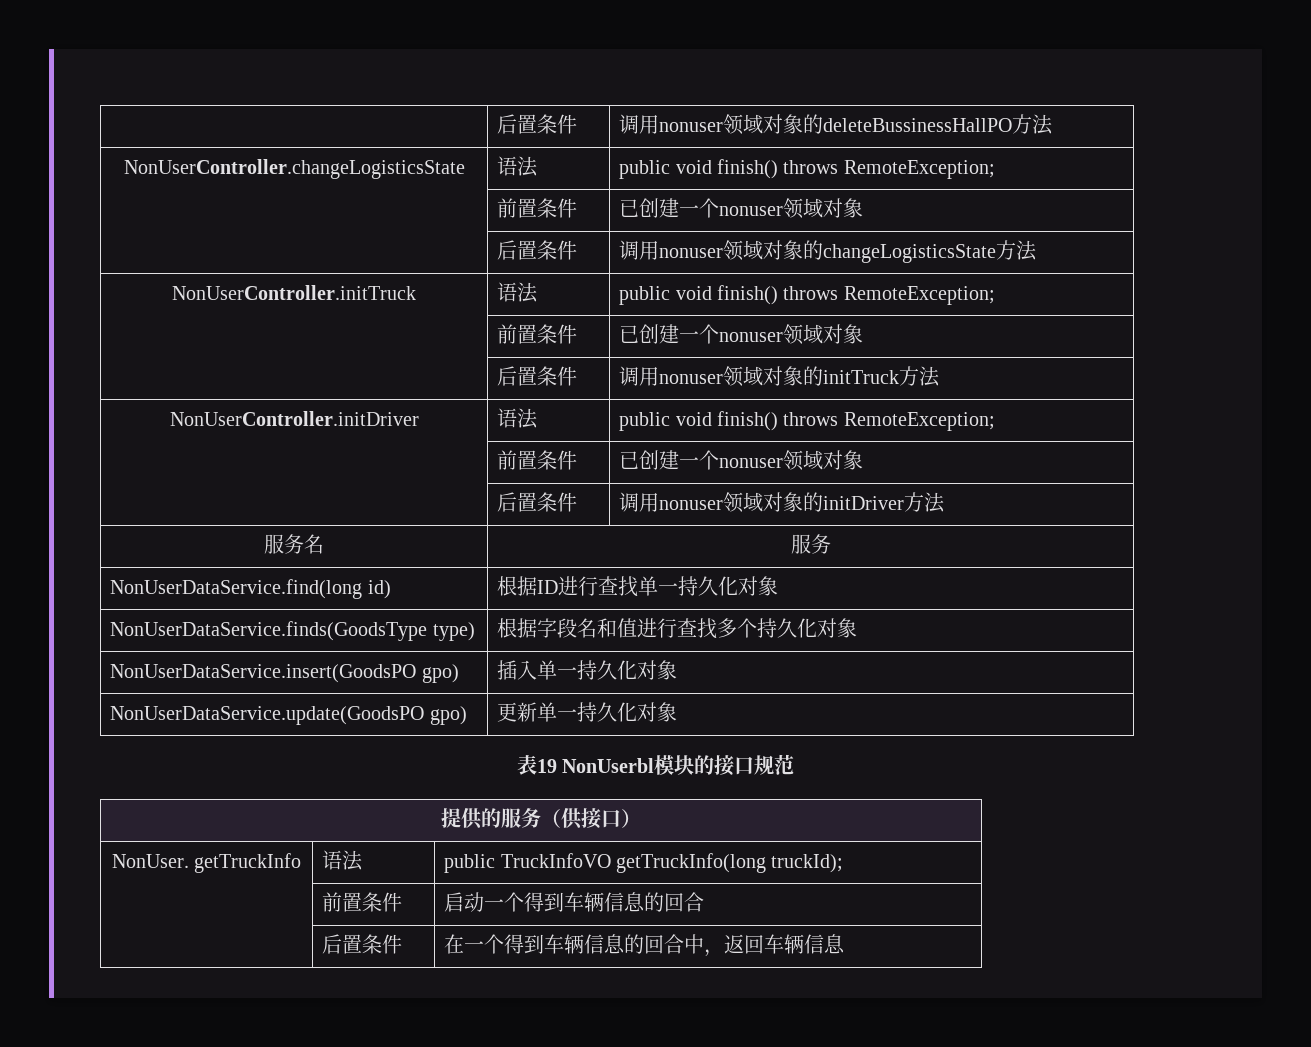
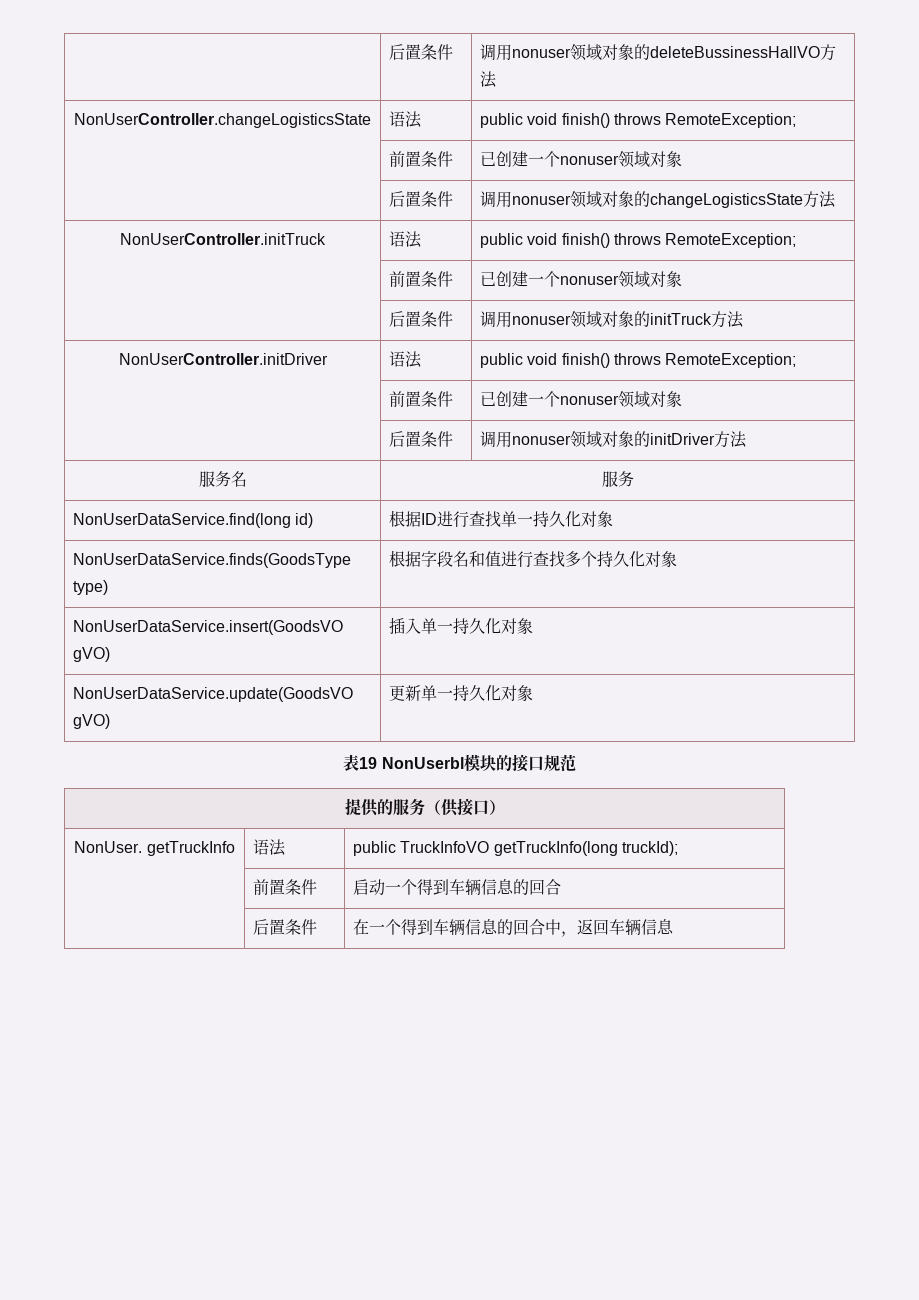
[497,114,578,134] [619,114,1013,135] | 后置条件 | 调用nonuser领域对象的deleteBussinessHallPO -> [389,44,454,60] [480,44,821,61] | 后置条件 | 调用nonuser领域对象的deleteBussinessHallVO
[110,664,459,683] NonUserDataService.insert(GoodsPO gpo) -> [73,620,344,635] [73,647,111,662] NonUserDataService.insert(GoodsVO gVO)
[110,706,467,725] NonUserDataService.update(GoodsPO gpo) -> [73,687,354,702] [73,714,111,729] NonUserDataService.update(GoodsVO gVO)

